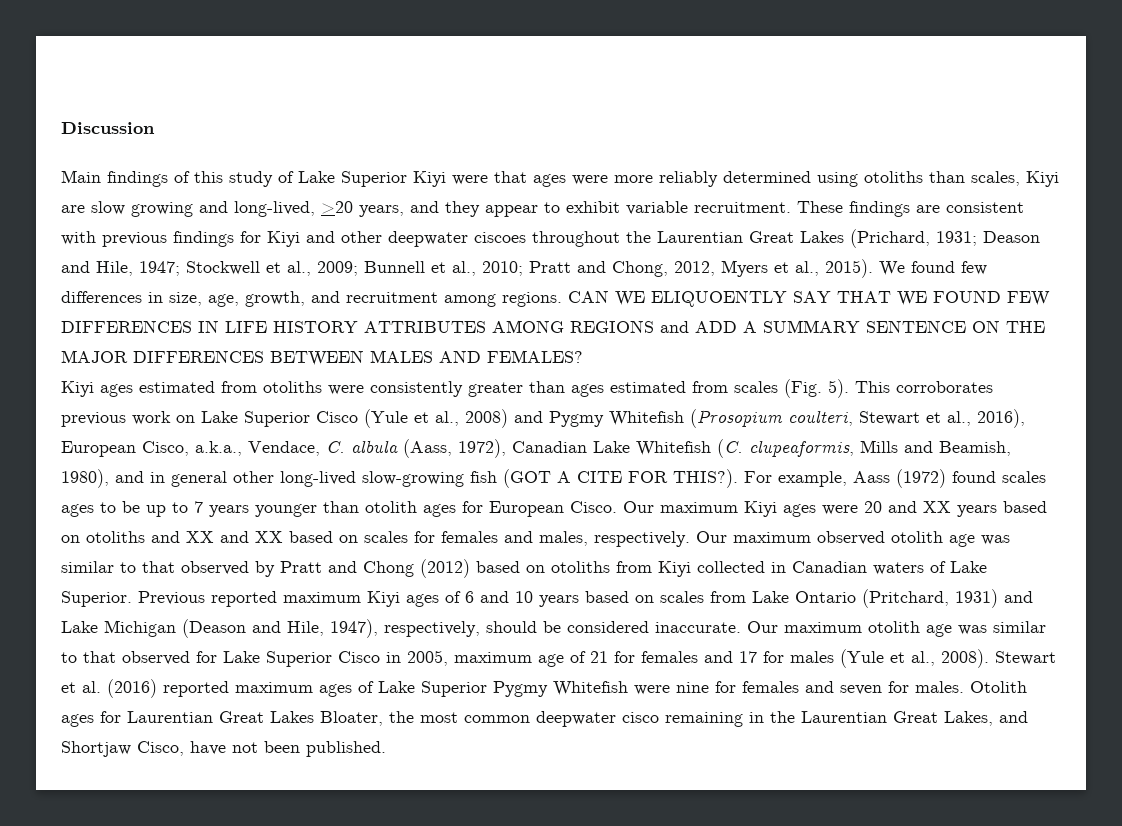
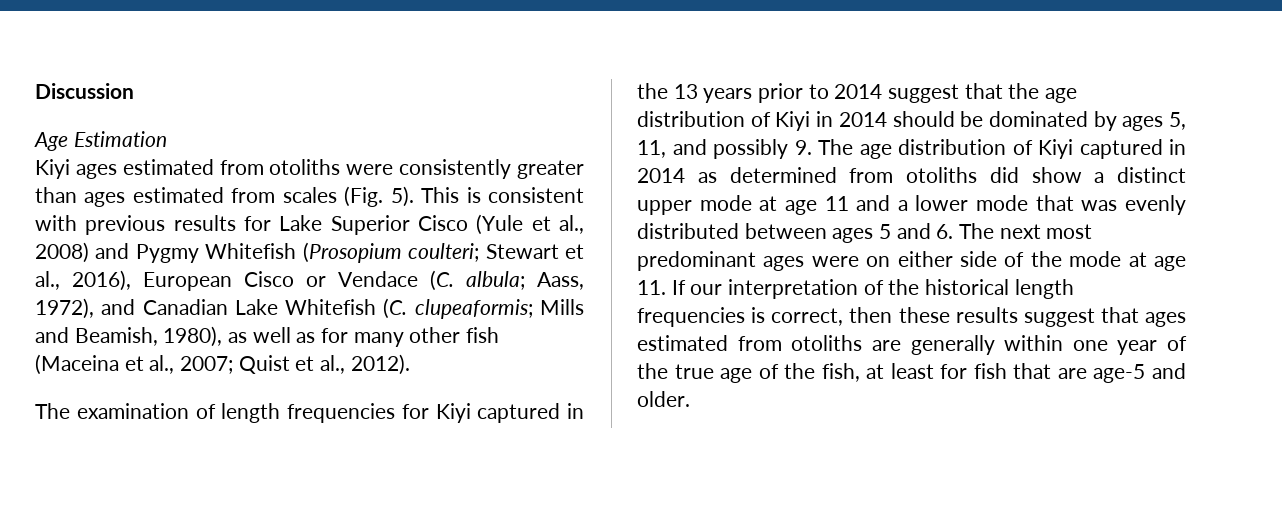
[61,170,1059,187] [61,201,1024,217] [61,229,1040,248] [61,259,987,278] [61,290,1050,307] [61,320,1045,333] [61,350,583,366] Main findings of this study of Lake Superior Kiyi were that ages were more reliably determined using otoliths than scales, Kiyi are slow growing and long-lived, >20 years, and they appear to exhibit variable recruitment. These findings are consistent with previous findings for Kiyi and other deepwater ciscoes throughout the Laurentian Great Lakes (Prichard, 1931; Deason and Hile, 1947; Stockwell et al., 2009; Bunnell et al., 2010; Pratt and Chong, 2012, Myers et al., 2015). We found few differences in size, age, growth, and recruitment among regions. CAN WE ELIQUOENTLY SAY THAT WE FOUND FEW DIFFERENCES IN LIFE HISTORY ATTRIBUTES AMONG REGIONS and ADD A SUMMARY SENTENCE ON THE MAJOR DIFFERENCES BETWEEN MALES AND FEMALES? -> [34,131,167,151] Age Estimation
[896,381,993,393] [61,411,195,427] corroborates previous work on -> [466,187,585,203] [35,215,271,235] is consistent with previous results for
[788,410,853,426] coulteri, -> [408,243,480,262] coulteri;
[142,439,506,458] Cisco, a.k.a., Vendace, C. albula (Aass, 1972), -> [244,270,584,291] [35,298,136,319] Cisco or Vendace (C. albula; Aass, 1972), and
[749,440,854,457] clupeaformis, -> [414,299,533,319] clupeaformis;
[115,469,1046,488] [61,501,1047,517] [61,531,1010,547] [61,559,987,578] [61,589,1033,608] [61,619,1046,638] [61,649,1056,668] [61,679,1027,698] [61,711,1028,727] [61,741,386,757] and in general other long-lived slow-growing fish (GOT A CITE FOR THIS?). For example, Aass (1972) found scales ages to be up to 7 years younger than otolith ages for European Cisco. Our maximum Kiyi ages were 20 and XX years based on otoliths and XX and XX based on scales for females and males, respectively. Our maximum observed otolith age was similar to that observed by Pratt and Chong (2012) based on otoliths from Kiyi collected in Canadian waters of Lake Superior. Previous reported maximum Kiyi ages of 6 and 10 years based on scales from Lake Ontario (Pritchard, 1931) and Lake Michigan (Deason and Hile, 1947), respectively, should be considered inaccurate. Our maximum otolith age was similar to that observed for Lake Superior Cisco in 2005, maximum age of 21 for females and 17 for males (Yule et al., 2008). Stewart et al. (2016) reported maximum ages of Lake Superior Pygmy Whitefish were nine for females and seven for males. Otolith ages for Laurentian Great Lakes Bloater, the most common deepwater cisco remaining in the Laurentian Great Lakes, and Shortjaw Cisco, have not been published. -> [228,327,500,347] [35,354,410,375] [35,403,584,423] [637,83,1078,103] [637,111,1186,131] [637,139,1186,159] [637,167,1186,183] [637,195,1186,215] [637,223,1093,243] [637,251,1186,271] [637,279,1074,299] [637,307,1186,327] [637,335,1187,355] [637,363,1186,383] [637,391,690,407] as well as for many other fish (Maceina et al., 2007; Quist et al., 2012). // The examination of length frequencies for Kiyi captured in the 13 years prior to 2014 suggest that the age distribution of Kiyi in 2014 should be dominated by ages 5, 11, and possibly 9. The age distribution of Kiyi captured in 2014 as determined from otoliths did show a distinct upper mode at age 11 and a lower mode that was evenly distributed between ages 5 and 6. The next most predominant ages were on either side of the mode at age 11. If our interpretation of the historical length frequencies is correct, then these results suggest that ages estimated from otoliths are generally within one year of the true age of the fish, at least for fish that are age-5 and older.

